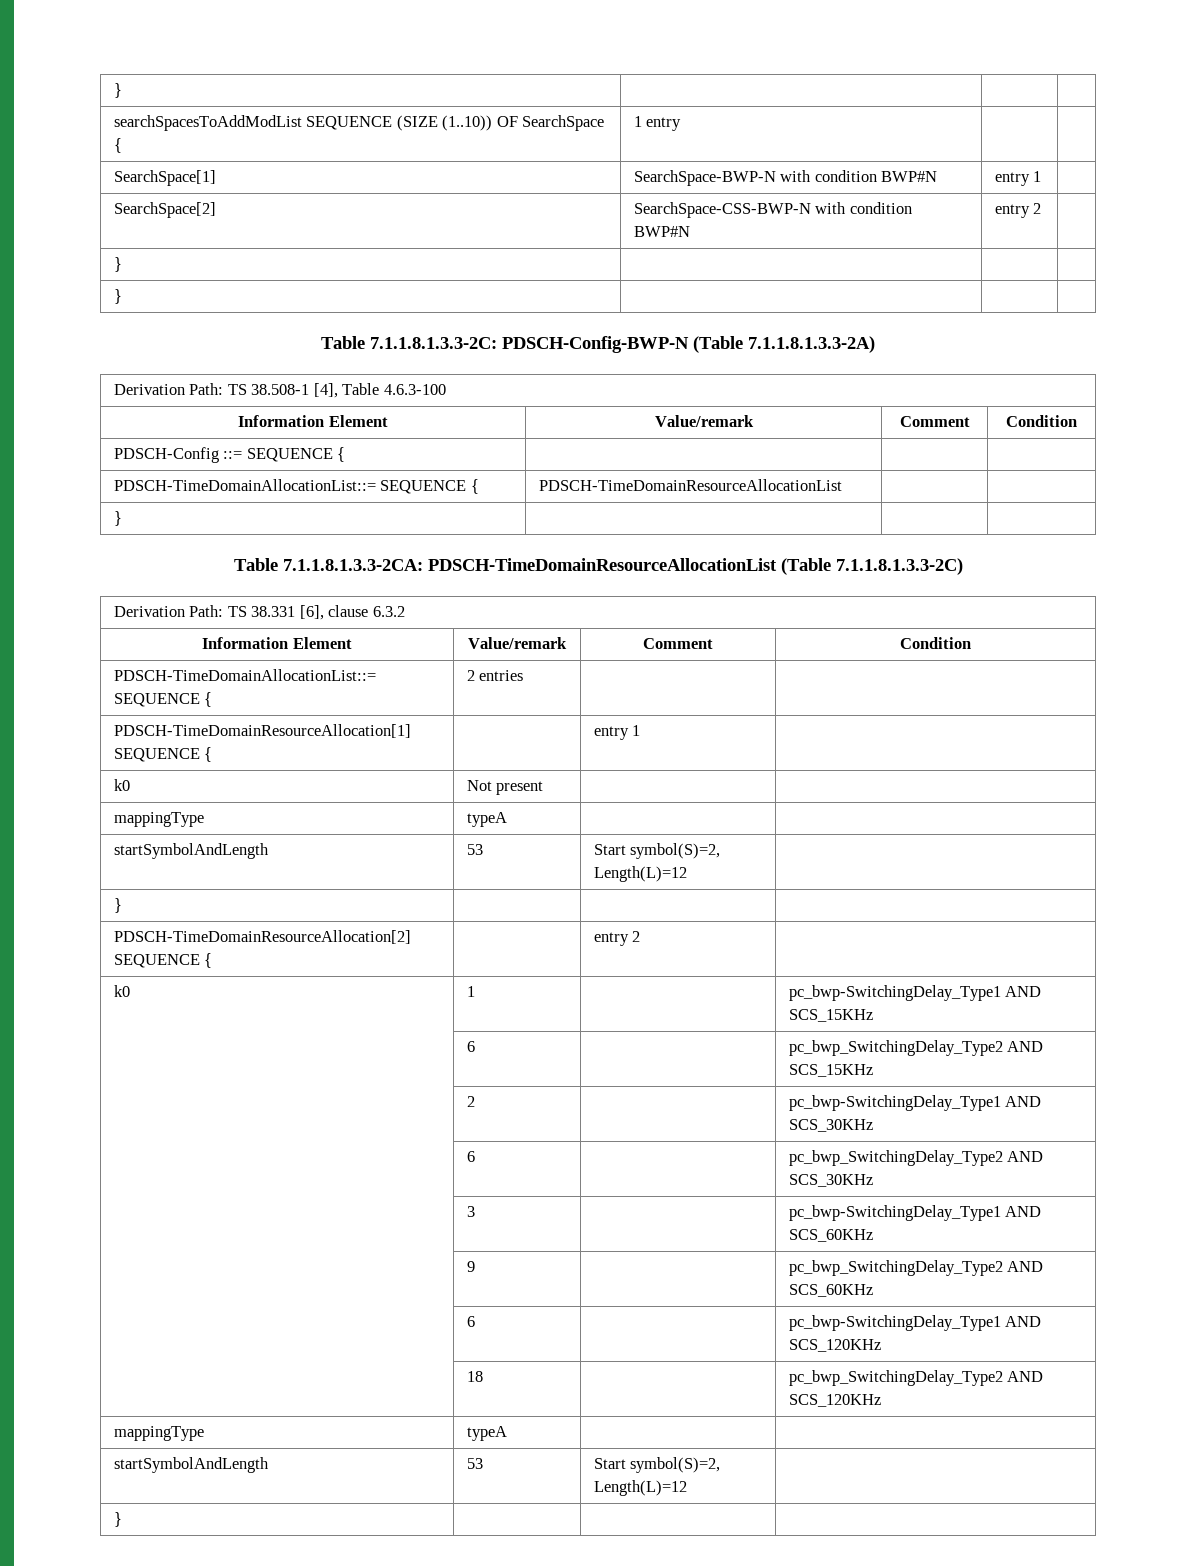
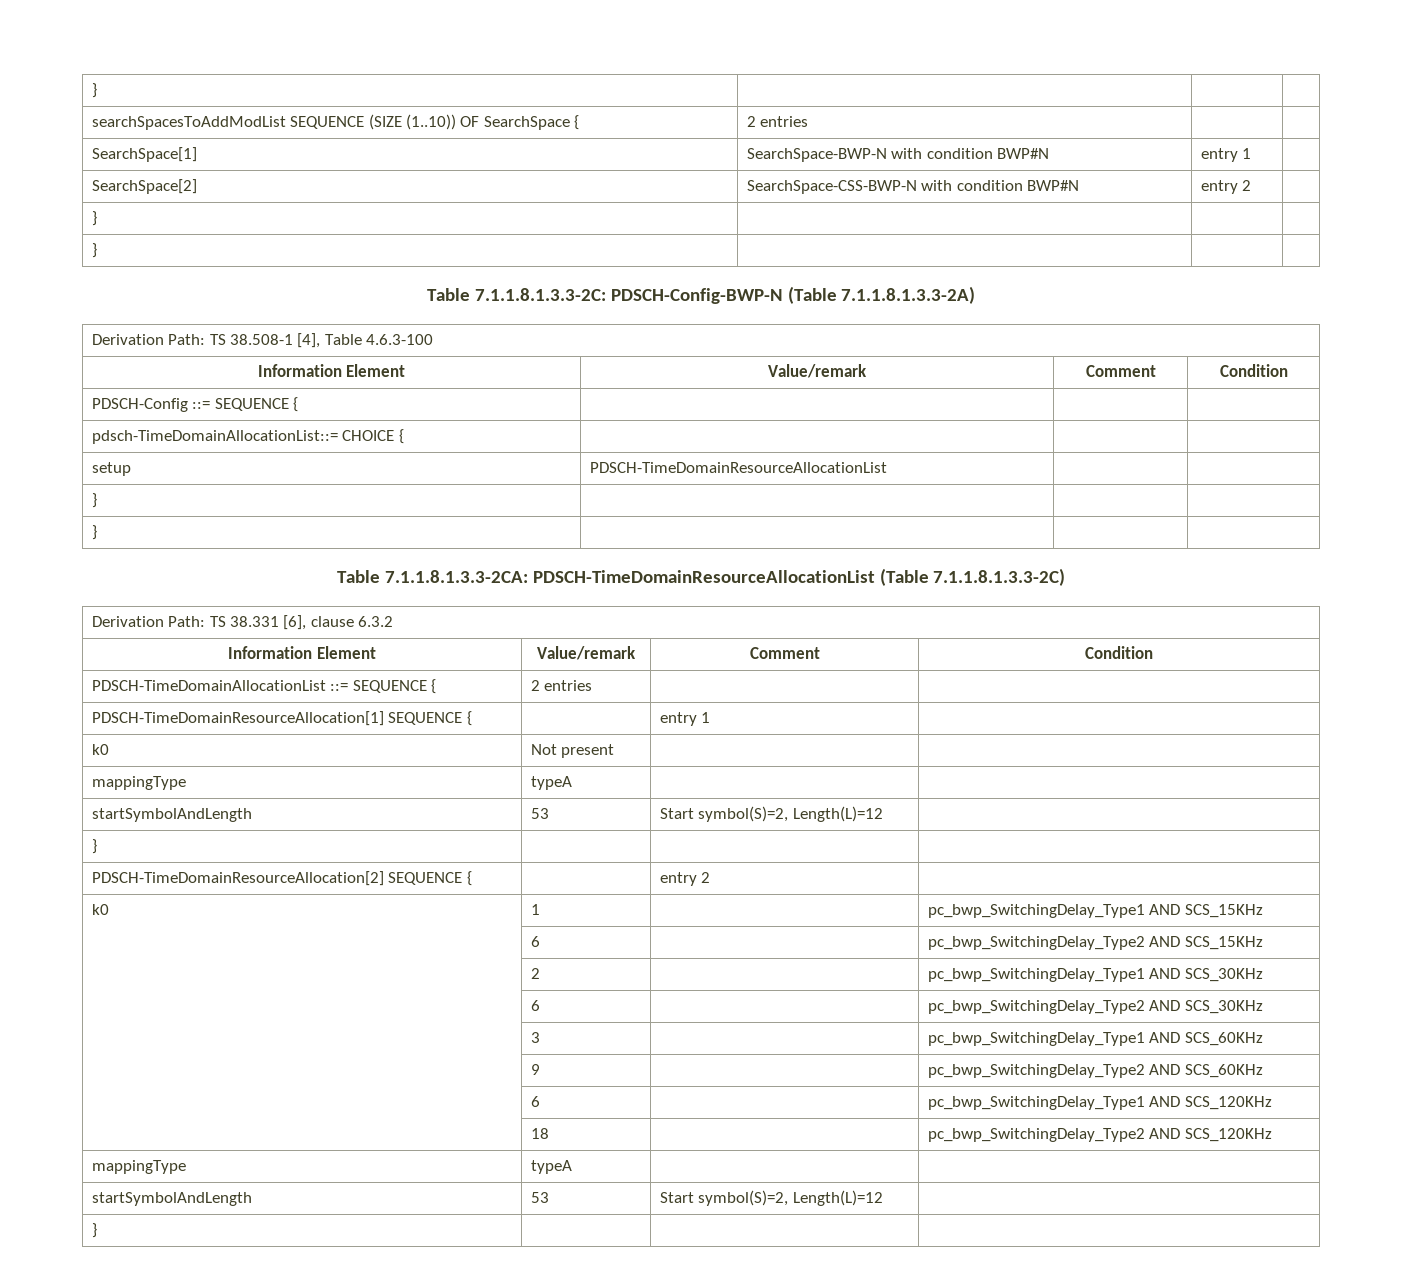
[633,116,682,131] 1 entry -> [746,116,809,127] 2 entries
[113,479,479,494] PDSCH-TimeDomainAllocationList::= SEQUENCE { | -> [91,429,404,444] [91,462,131,476] pdsch-TimeDomainAllocationList::= CHOICE { | | | // setup |
(122, 518) none -> [91,525,97,540] // } | | |
[113,669,376,681] PDSCH-TimeDomainAllocationList::= -> [91,680,349,691] PDSCH-TimeDomainAllocationList ::=
[788,985,1001,1001] pc_bwp-SwitchingDelay_Type1 -> [927,904,1145,918] pc_bwp_SwitchingDelay_Type1
[788,1095,1001,1111] pc_bwp-SwitchingDelay_Type1 -> [927,968,1145,982] pc_bwp_SwitchingDelay_Type1
[788,1205,1001,1221] pc_bwp-SwitchingDelay_Type1 -> [927,1032,1145,1046] pc_bwp_SwitchingDelay_Type1
[788,1315,1001,1331] pc_bwp-SwitchingDelay_Type1 -> [927,1096,1145,1110] pc_bwp_SwitchingDelay_Type1

